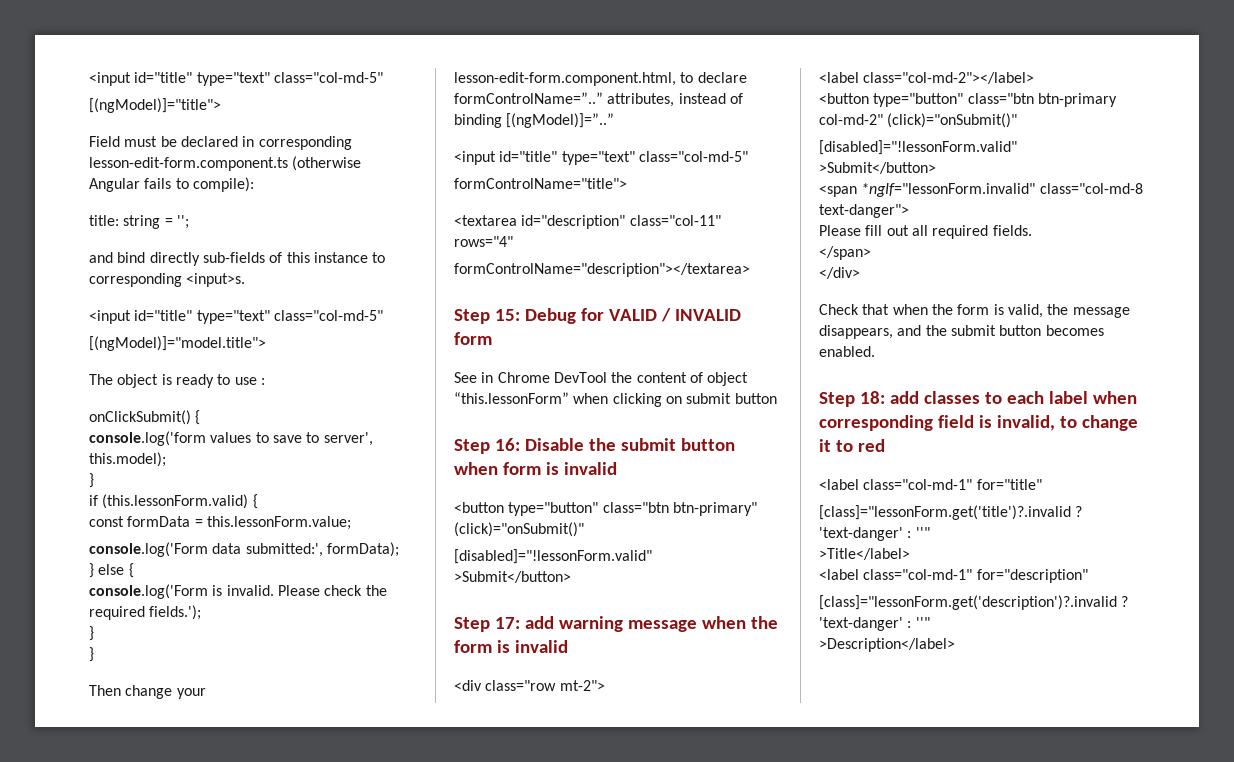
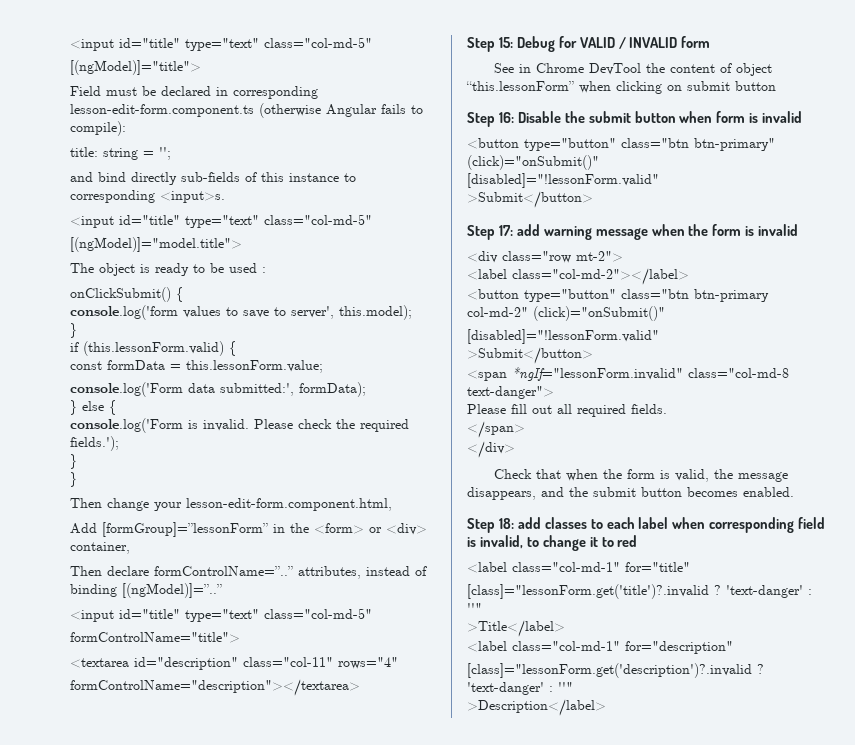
[234,377,257,385] use -> [210,263,257,273] be used
[680,72,694,83] to -> [70,522,427,537] [70,542,130,554] [70,566,102,576] // Add [formGroup]=”lessonForm” in the <form> or <div> container, // Then

